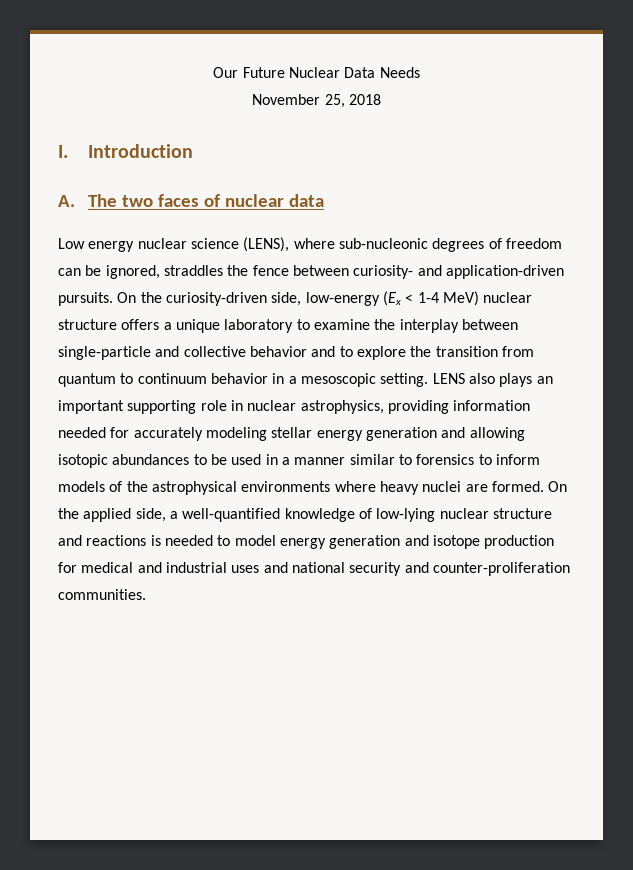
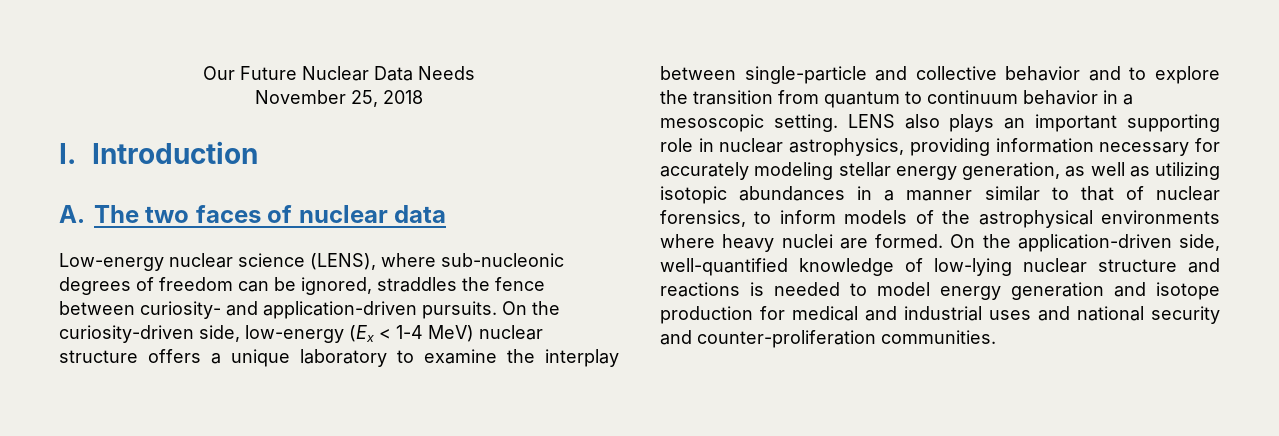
[58,238,135,252] Low energy -> [59,253,164,271] Low-energy
[58,427,106,438] needed -> [1099,142,1190,156] necessary
[365,427,525,441] [58,454,262,468] generation and allowing isotopic abundances to be used -> [962,162,1220,180] [660,186,846,204] generation, as well as utilizing isotopic abundances
[416,454,475,465] forensics -> [1080,186,1220,201] [660,210,746,227] that of nuclear forensics,
[83,508,178,522] applied side, a -> [1017,234,1220,252] application-driven side,

